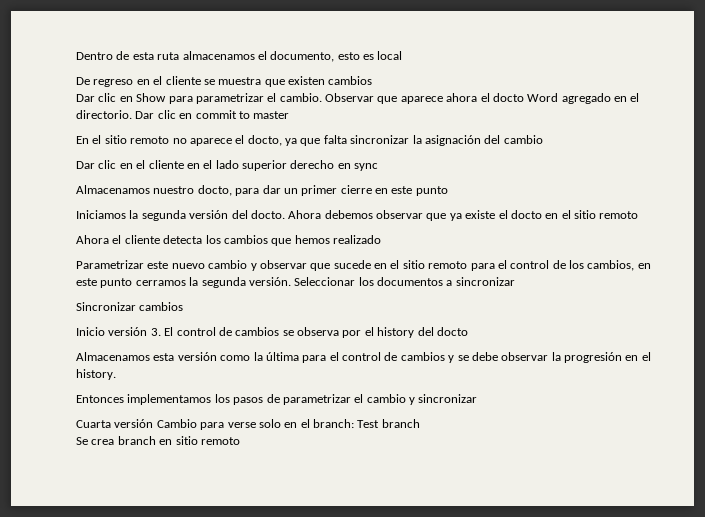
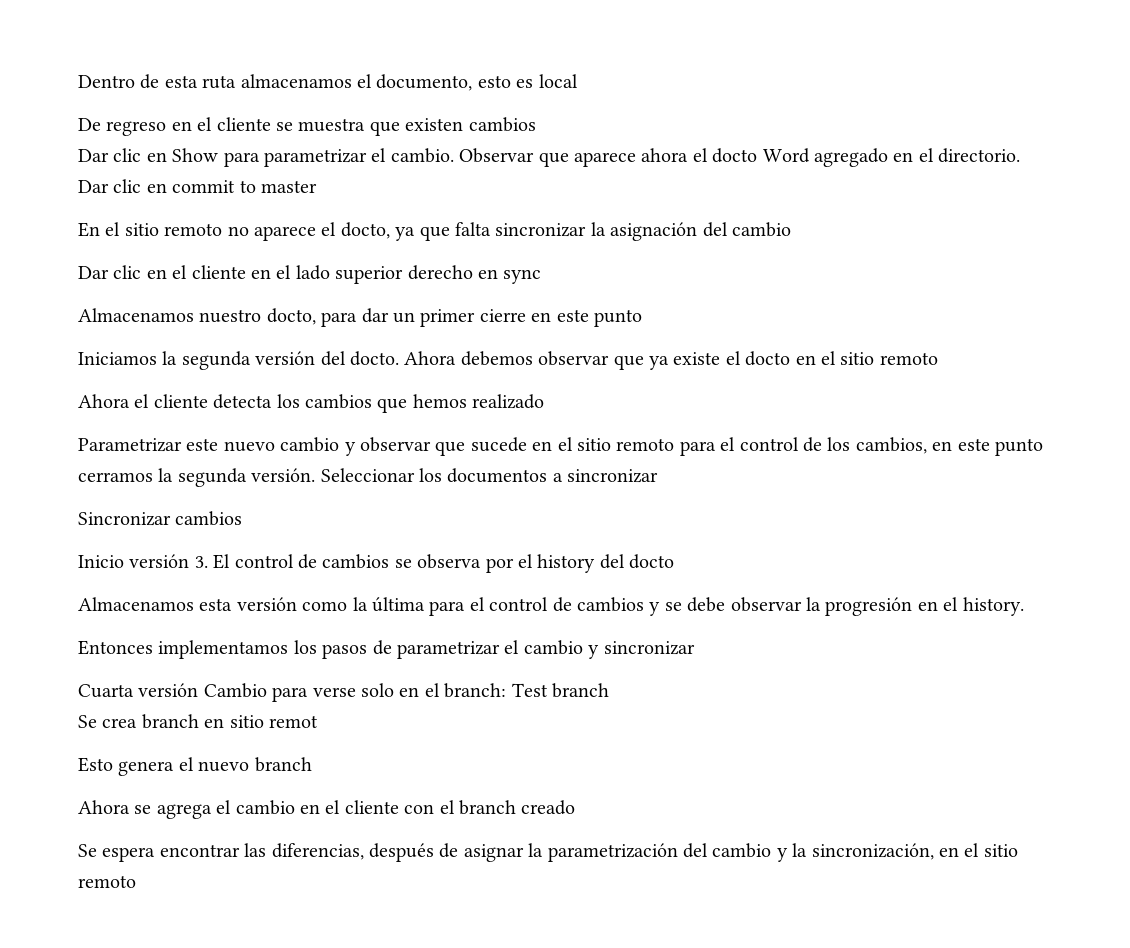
(198, 440) none -> [269,715,318,728] [78,757,312,776] [78,800,576,819] [78,843,1018,862] remot // Esto genera el nuevo branch // Ahora se agrega el cambio en el cliente con el branch creado // Se espera encontrar las diferencias, después de asignar la parametrización del cambio y la sincronización, en el sitio

